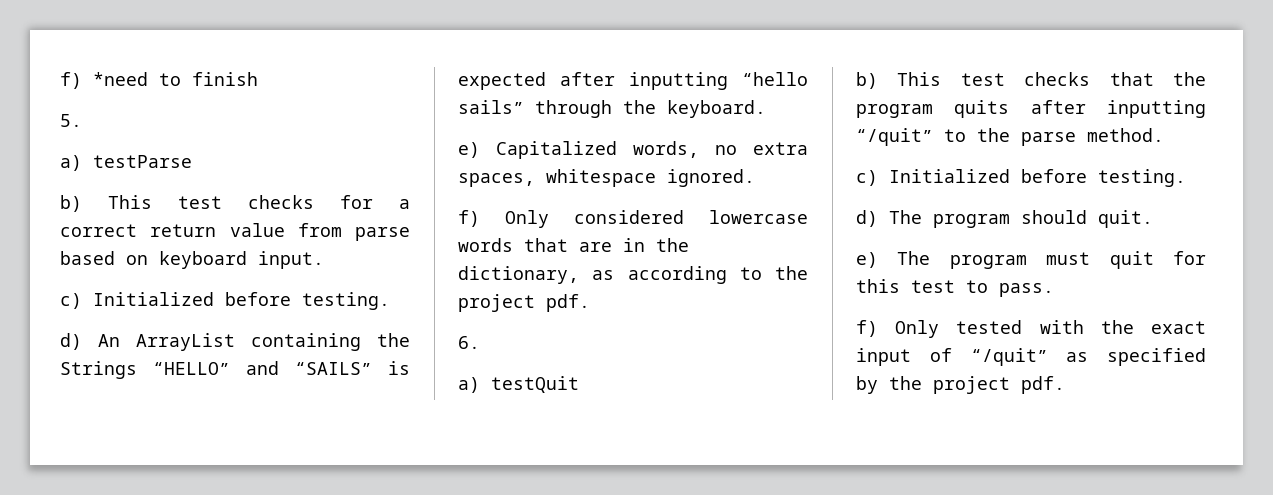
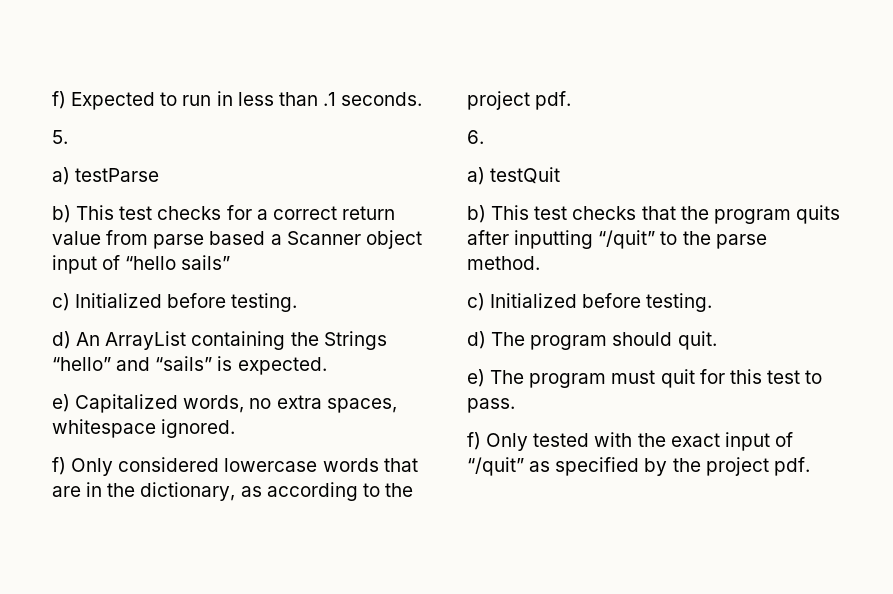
[60,72,258,89] f) *need to finish -> [52,91,423,110] f) Expected to run in less than .1 seconds.
[126,251,324,269] on keyboard input. -> [270,230,422,249] [52,255,231,274] a Scanner object input of “hello sails”
[153,361,410,375] [458,72,808,90] [458,100,766,118] “HELLO” and “SAILS” is expected after inputting “hello sails” through the keyboard. -> [52,356,327,375] “hello” and “sails” is expected.

